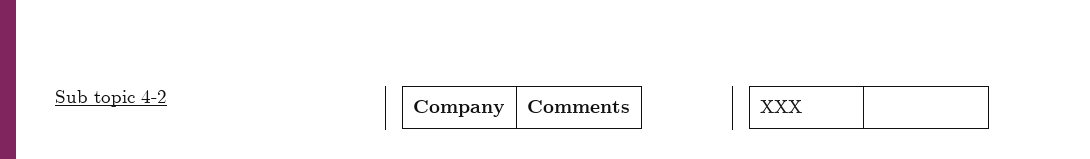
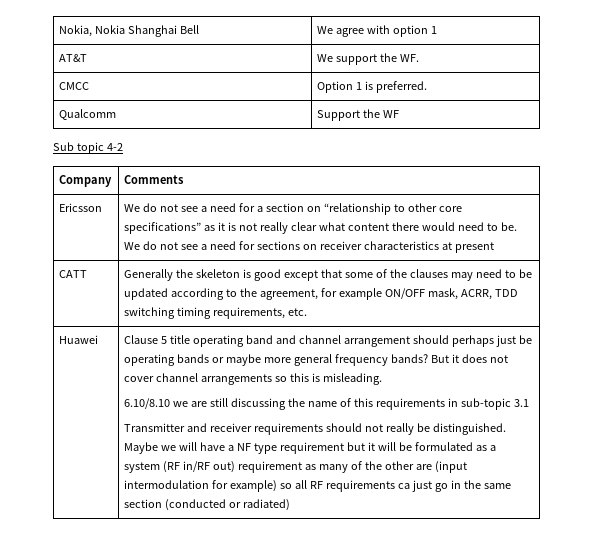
(55, 96) none -> [59,25,199,37] [317,25,437,37] [59,54,88,62] [317,53,419,65] [59,82,90,90] [317,81,427,93] [59,109,117,120] [317,109,399,121] Nokia, Nokia Shanghai Bell | We agree with option 1 // AT&T | We support the WF. // CMCC | Option 1 is preferred. // Qualcomm | Support the WF //
[759,100,802,113] XXX | -> [59,203,103,212] [124,203,462,215] [124,222,517,234] [124,241,494,253] [59,270,88,278] [124,269,532,281] [124,288,518,300] [124,307,307,319] [59,335,99,344] [124,335,532,347] [124,354,508,366] [124,373,382,385] [124,398,529,410] [124,423,506,435] [124,442,496,454] [124,461,467,473] [124,480,511,492] [124,499,290,511] Ericsson | We do not see a need for a section on “relationship to other core specifications” as it is not really clear what content there would need to be. We do not see a need for sections on receiver characteristics at present // CATT | Generally the skeleton is good except that some of the clauses may need to be updated according to the agreement, for example ON/OFF mask, ACRR, TDD switching timing requirements, etc. // Huawei | Clause 5 title operating band and channel arrangement should perhaps just be operating bands or maybe more general frequency bands? But it does not cover channel arrangements so this is misleading. // 6.10/8.10 we are still discussing the name of this requirements in sub-topic 3.1 // Transmitter and receiver requirements should not really be distinguished. Maybe we will have a NF type requirement but it will be formulated as a system (RF in/RF out) requirement as many of the other are (input intermodulation for example) so all RF requirements ca just go in the same section (conducted or radiated)

